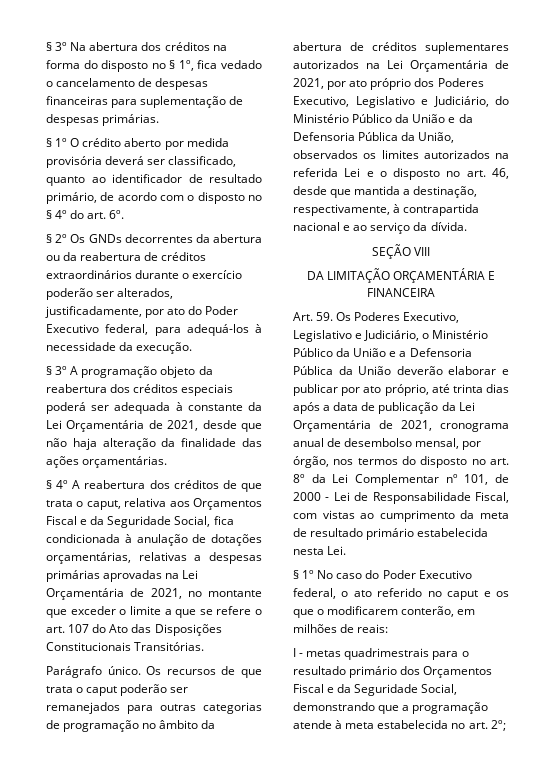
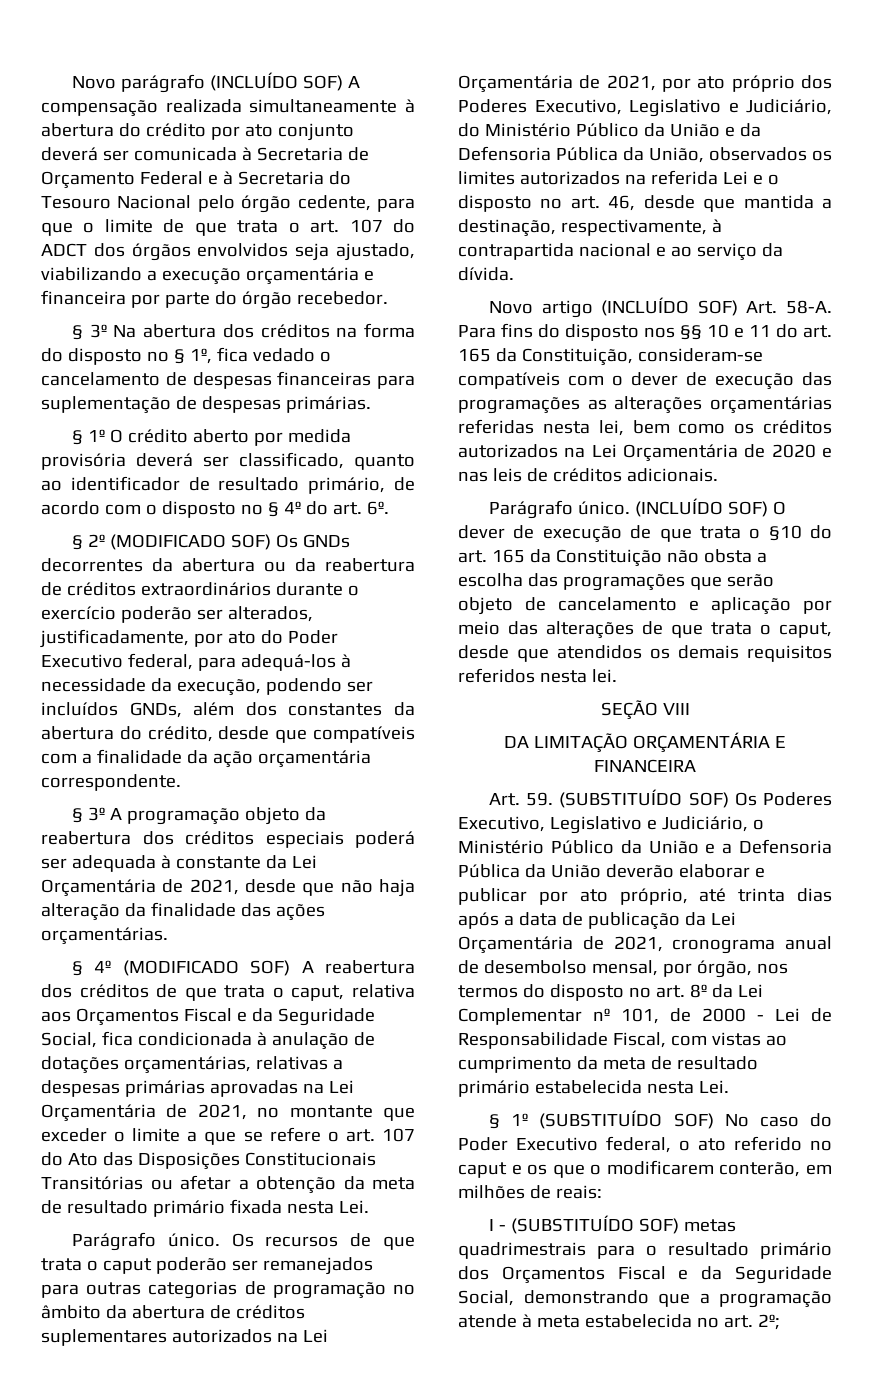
(46, 46) none -> [72,72,360,93] [41,99,415,117] [41,123,354,141] [41,147,369,161] [41,171,351,189] [41,195,415,213] [41,219,416,236] [41,243,415,261] [41,267,374,285] [41,290,388,309] Novo parágrafo (INCLUÍDO SOF) A compensação realizada simultaneamente à abertura do crédito por ato conjunto deverá ser comunicada à Secretaria de Orçamento Federal e à Secretaria do Tesouro Nacional pelo órgão cedente, para que o limite de que trata o art. 107 do ADCT dos órgãos envolvidos seja ajustado, viabilizando a execução orçamentária e financeira por parte do órgão recebedor. //
(68, 238) none -> [109,534,271,550] (MODIFICADO SOF)
[136,342,193,354] execução. -> [176,678,373,696] [41,702,415,718] [41,726,415,743] [41,749,371,768] [41,774,181,791] execução, podendo ser incluídos GNDs, além dos constantes da abertura do crédito, desde que compatíveis com a finalidade da ação orçamentária correspondente.
(69, 484) none -> [122,960,291,976] (MODIFICADO SOF)
[134,642,205,651] Transitórias. -> [41,1175,415,1194] [41,1199,369,1217] Transitórias ou afetar a obtenção da meta de resultado primário fixada nesta Lei.
(467, 226) none -> [489,297,832,318] [458,323,832,341] [458,348,763,366] [458,372,832,390] [458,396,832,414] [458,419,832,436] [458,444,832,462] [458,468,718,482] [489,498,786,519] [458,525,832,543] [458,549,767,567] [458,573,774,591] [458,597,832,615] [458,621,832,639] [458,645,832,662] [458,668,617,683] // Novo artigo (INCLUÍDO SOF) Art. 58-A. Para fins do disposto nos §§ 10 e 11 do art. 165 da Constituição, consideram-se compatíveis com o dever de execução das programações as alterações orçamentárias referidas nesta lei, bem como os créditos autorizados na Lei Orçamentária de 2020 e nas leis de créditos adicionais. // Parágrafo único. (INCLUÍDO SOF) O dever de execução de que trata o §10 do art. 165 da Constituição não obsta a escolha das programações que serão objeto de cancelamento e aplicação por meio das alterações de que trata o caput, desde que atendidos os demais requisitos referidos nesta lei.
(334, 316) none -> [559,789,729,808] (SUBSTITUÍDO SOF)
(315, 574) none -> [539,1110,714,1129] (SUBSTITUÍDO SOF)
(304, 655) none -> [510,1215,679,1234] (SUBSTITUÍDO SOF)

